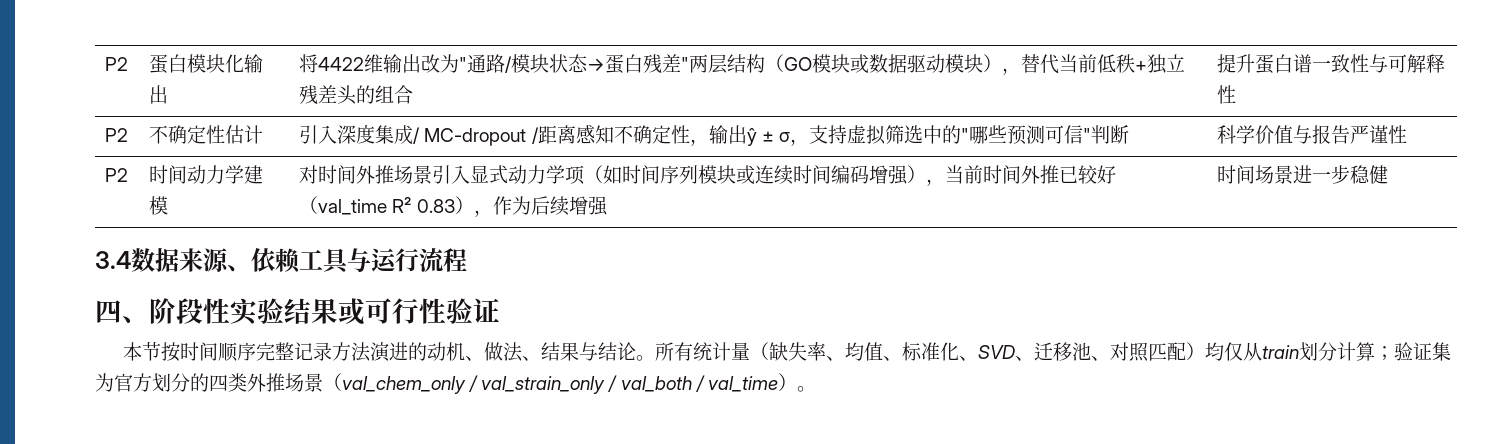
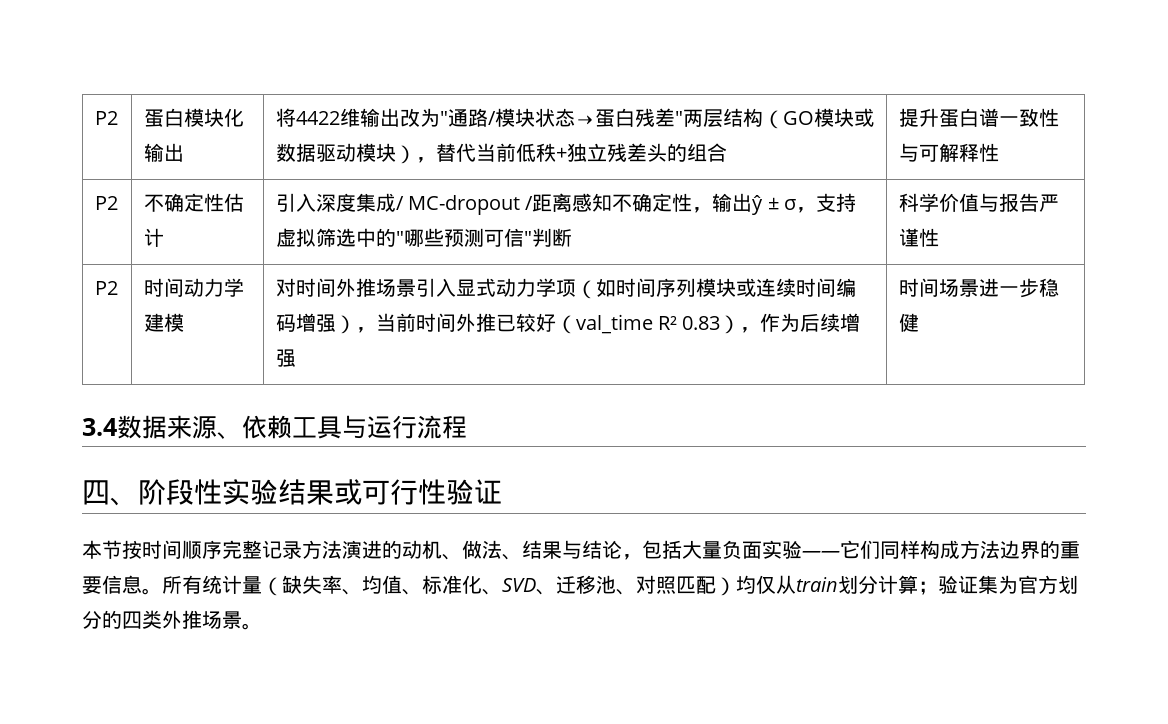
(636, 351) none -> [622,540,1080,560] [82,575,142,594] ，包括大量负面实验——它们同样构成方法边界的重要信息
[323,373,797,394] （val_chem_only / val_strain_only / val_both / val_time） -> (242, 620) none

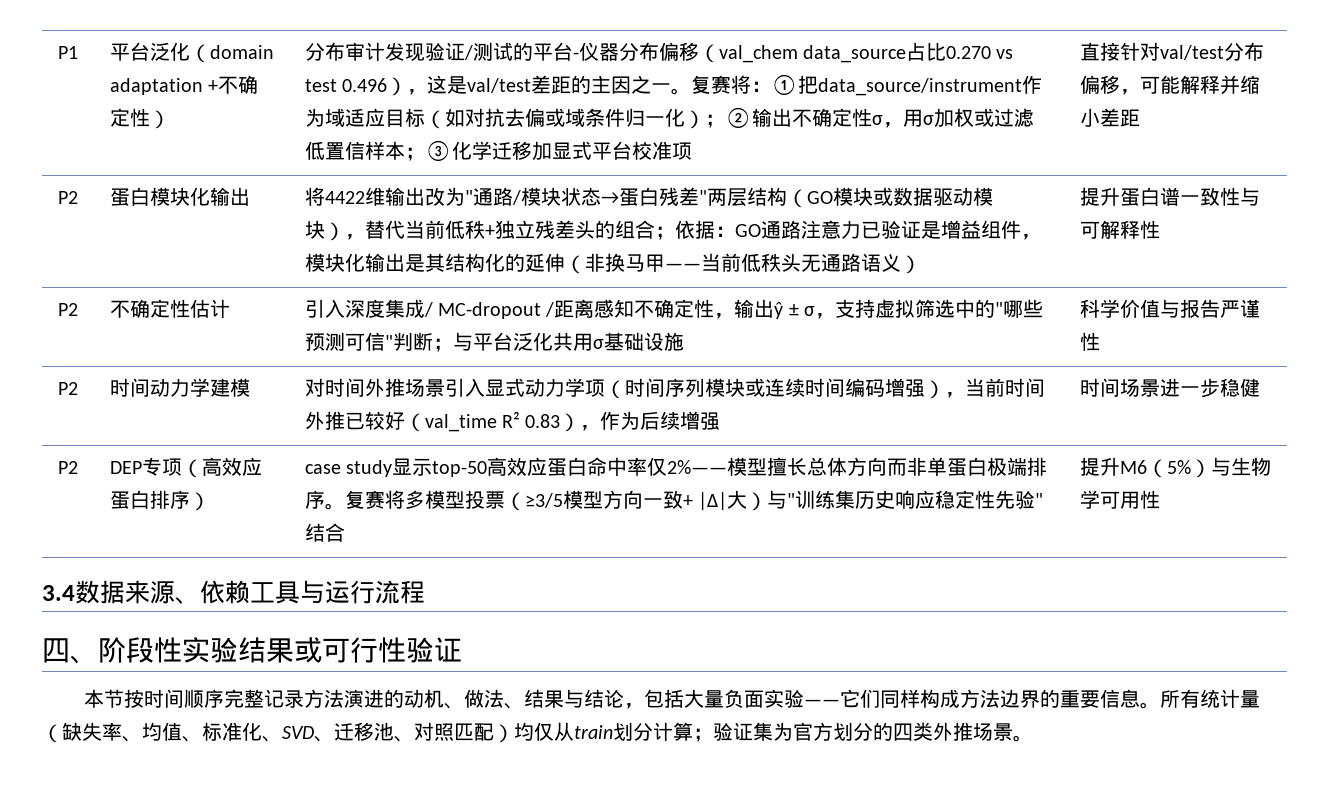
(94, 118) none -> [57,46,78,59] [109,42,274,63] [109,75,259,95] [109,108,170,129] [304,42,1014,63] [304,74,1043,96] [304,107,1034,129] [304,140,692,161] [1079,42,1264,61] [1079,75,1260,95] [1079,108,1140,127] P1 | 平台泛化（domain adaptation +不确定性） | 分布审计发现验证/测试的平台-仪器分布偏移（val_chem data_source占比0.270 vs test 0.496），这是val/test差距的主因之一。复赛将：①把data_source/instrument作为域适应目标（如对抗去偏或域条件归一化）；②输出不确定性σ，用σ加权或过滤低置信样本；③化学迁移加显式平台校准项 | 直接针对val/test分布偏移，可能解释并缩小差距 //
(727, 152) none -> [654,220,1041,240] [304,253,921,274] ；依据：GO通路注意力已验证是增益组件，模块化输出是其结构化的延伸（非换马甲——当前低秩头无通路语义）
(572, 237) none -> [432,332,684,352] ；与平台泛化共用σ基础设施
[595,278,616,297] 如 -> (625, 389) none
(919, 322) none -> [57,461,78,474] [109,457,262,478] [109,490,210,511] [304,457,1048,477] [304,490,1044,511] [304,523,345,542] [1079,457,1271,478] [1079,490,1160,509] // P2 | DEP专项（高效应蛋白排序） | case study显示top-50高效应蛋白命中率仅2%——模型擅长总体方向而非单蛋白极端排序。复赛将多模型投票（≥3/5模型方向一致+ |Δ|大）与"训练集历史响应稳定性先验"结合 | 提升M6（5%）与生物学可用性

